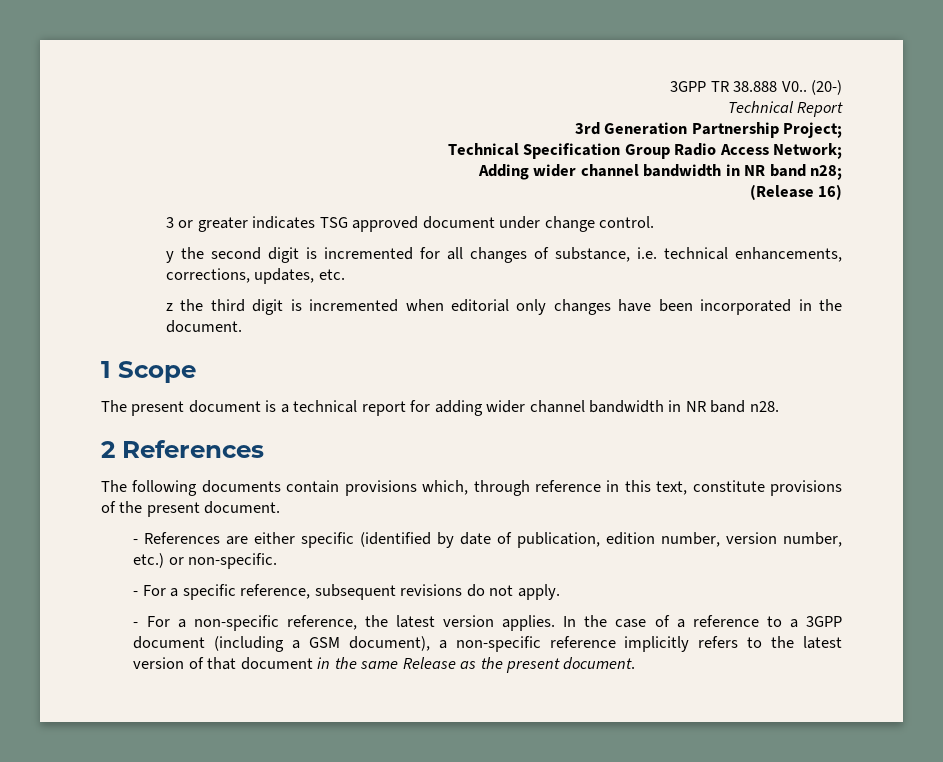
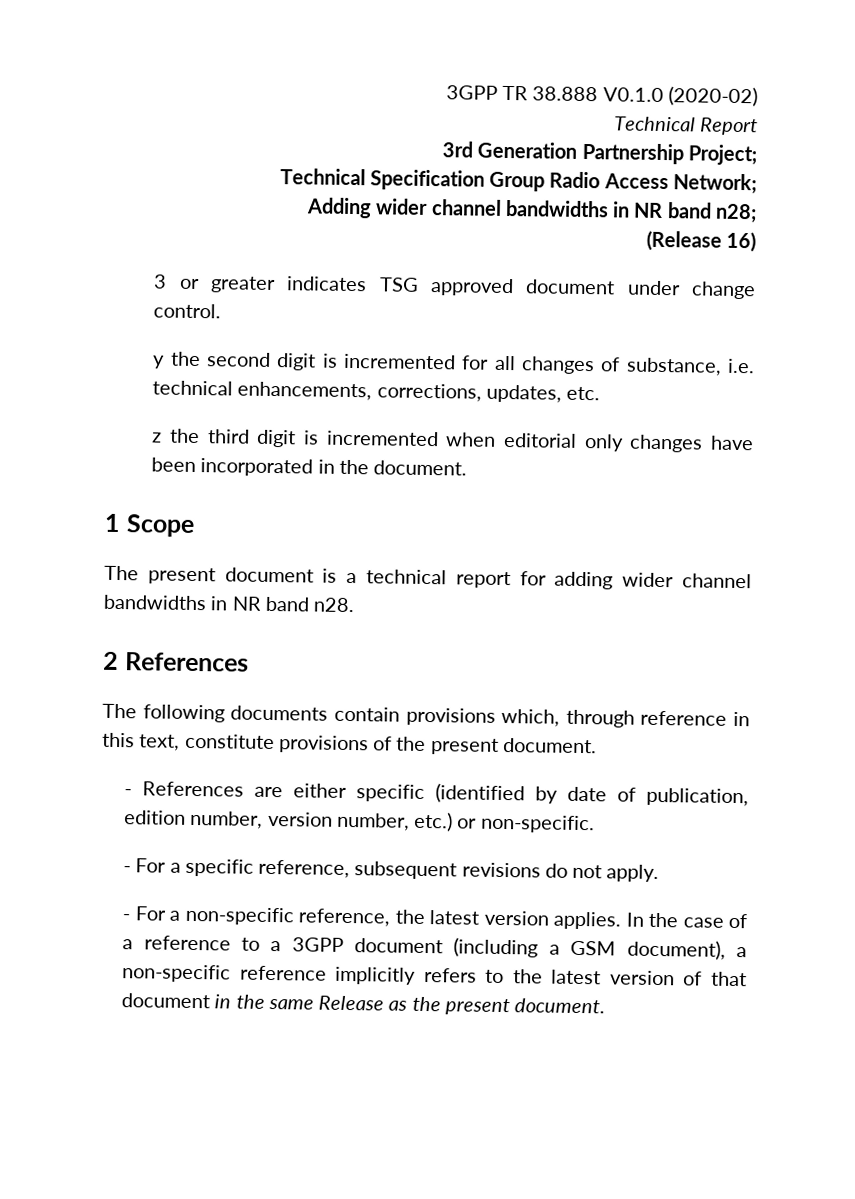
[781,80,843,95] V0.. (20-) -> [602,86,758,107] V0.1.0 (2020-02)
[643,164,722,177] bandwidth -> [504,199,609,218] bandwidths
[589,400,665,413] bandwidth -> [103,594,207,611] bandwidths

